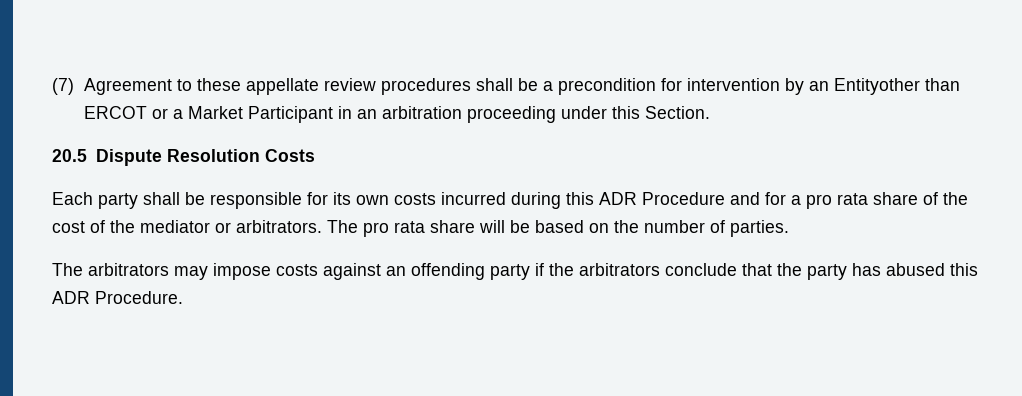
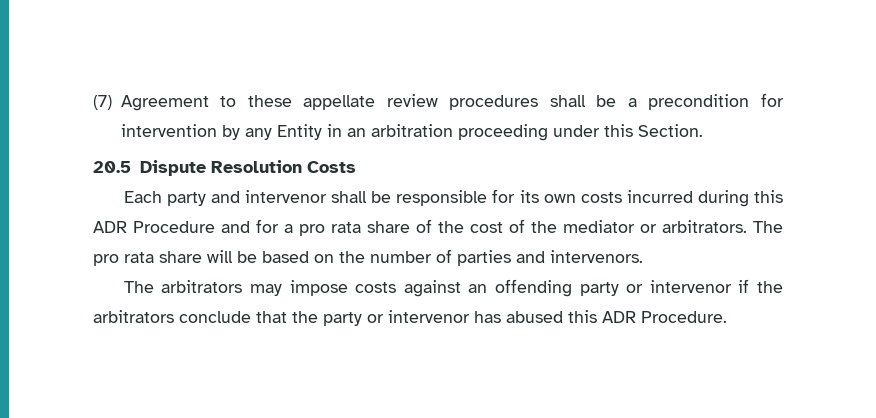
[809,78,961,95] [84,106,334,123] an Entityother than ERCOT or a Market Participant -> [244,124,322,140] any Entity
(138, 201) none -> [211,190,328,203] and intervenor
[730,220,789,237] parties. -> [457,250,643,266] parties and intervenors.
(530, 272) none -> [626,280,732,293] or intervenor
(847, 272) none -> [367,310,470,323] or intervenor

